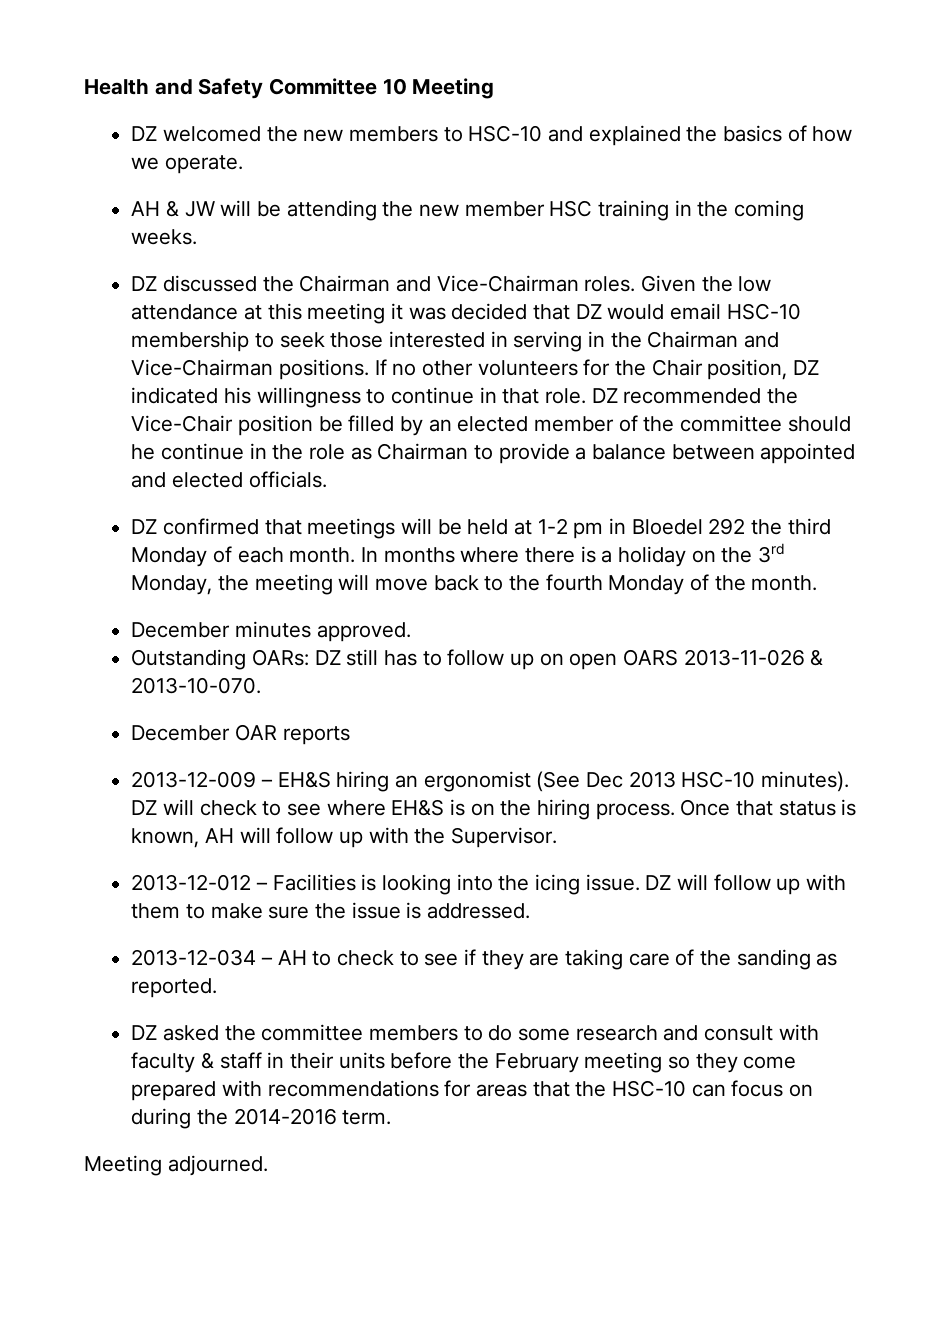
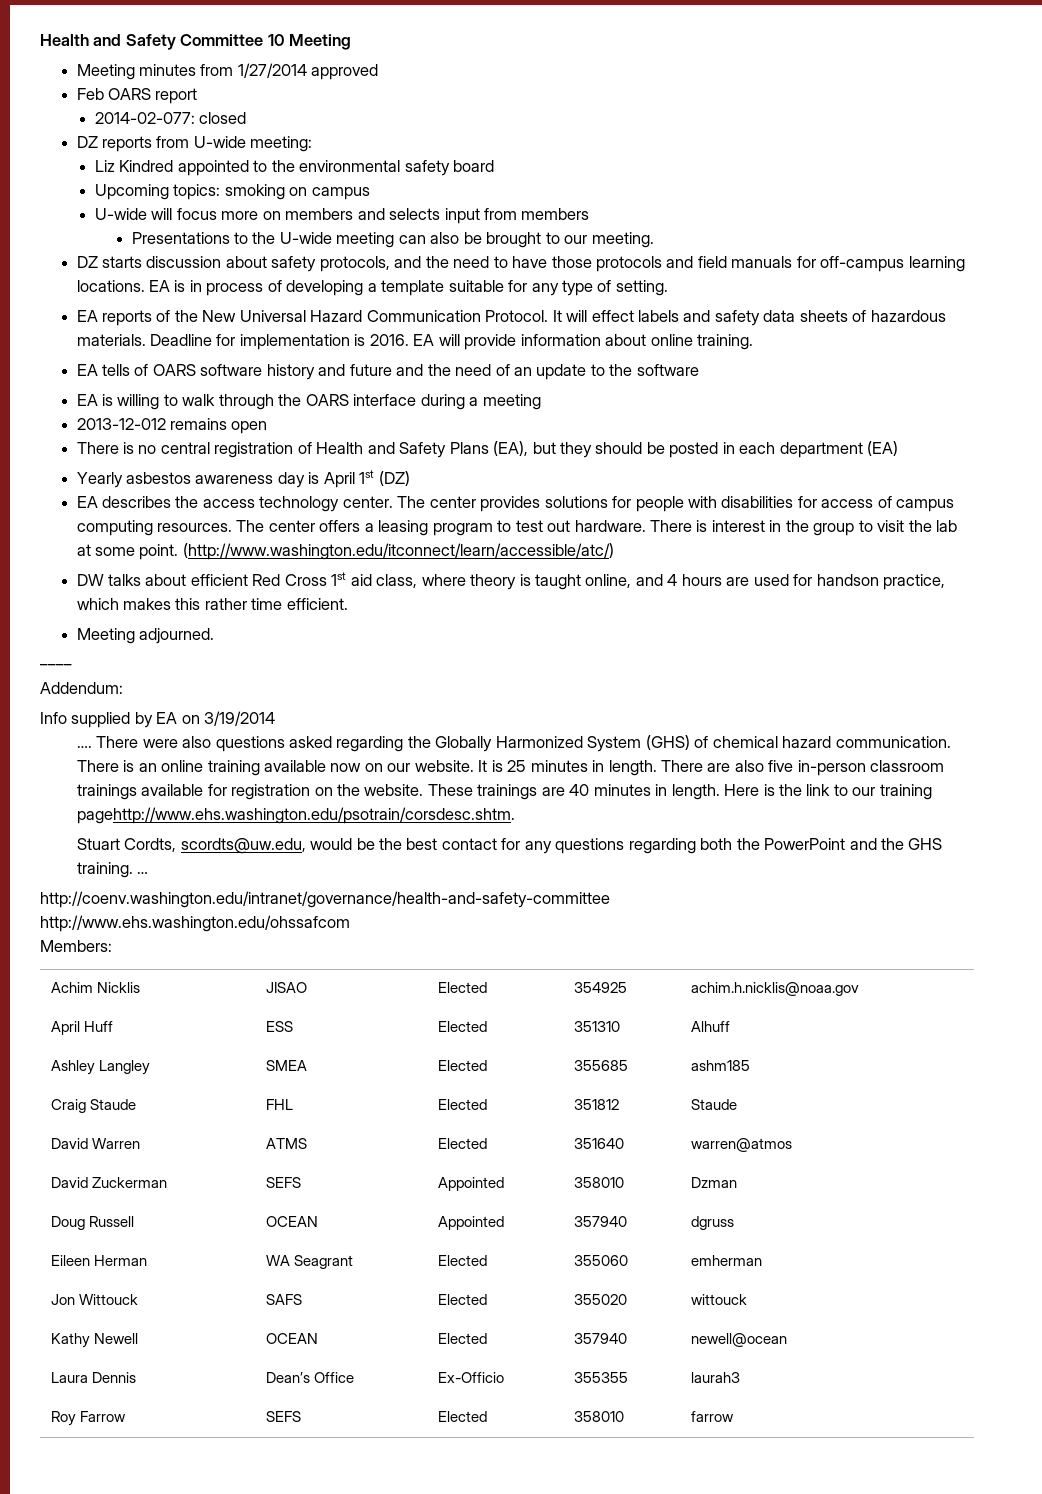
[131,125,853,146] [131,155,244,174] [131,200,805,221] [131,229,198,245] [131,275,772,292] [131,303,801,324] [131,331,780,352] [131,359,820,380] [131,387,799,408] [131,415,851,436] [131,443,856,464] [131,471,327,488] [131,518,831,539] [131,543,786,567] [131,574,818,595] [131,621,411,642] [131,649,824,670] [131,677,262,694] [131,724,350,745] [131,771,850,792] [131,799,857,820] [131,827,558,848] [131,874,847,895] [131,902,531,919] [131,949,838,970] [131,978,218,998] [131,1024,819,1041] [131,1052,797,1073] [131,1080,814,1101] [131,1108,392,1129] [84,1155,268,1176] DZ welcomed the new members to HSC-10 and explained the basics of how we operate. // AH & JW will be attending the new member HSC training in the coming weeks. // DZ discussed the Chairman and Vice-Chairman roles. Given the low attendance at this meeting it was decided that DZ would email HSC-10 membership to seek those interested in serving in the Chairman and Vice-Chairman positions. If no other volunteers for the Chair position, DZ indicated his willingness to continue in that role. DZ recommended the Vice-Chair position be filled by an elected member of the committee should he continue in the role as Chairman to provide a balance between appointed and elected officials. // DZ confirmed that meetings will be held at 1-2 pm in Bloedel 292 the third Monday of each month. In months where there is a holiday on the 3rd Monday, the meeting will move back to the fourth Monday of the month. // December minutes approved. // Outstanding OARs: DZ still has to follow up on open OARS 2013-11-026 & 2013-10-070. // December OAR reports // 2013-12-009 – EH&S hiring an ergonomist (See Dec 2013 HSC-10 minutes). DZ will check to see where EH&S is on the hiring process. Once that status is known, AH will follow up with the Supervisor. // 2013-12-012 – Facilities is looking into the icing issue. DZ will follow up with them to make sure the issue is addressed. // 2013-12-034 – AH to check to see if they are taking care of the sanding as reported. // DZ asked the committee members to do some research and consult with faculty & staff in their units before the February meeting so they come prepared with recommendations for areas that the HSC-10 can focus on during the 2014-2016 term. // Meeting adjourned. -> [76,63,379,80] [76,88,198,104] [94,112,247,124] [76,136,313,152] [94,160,495,176] [94,184,370,200] [94,208,590,224] [131,232,654,248] [76,256,965,272] [76,280,668,296] [76,310,946,326] [76,334,753,350] [76,364,699,380] [76,394,541,410] [76,418,268,434] [76,441,899,458] [76,470,410,488] [76,496,955,512] [76,520,958,536] [76,543,614,560] [76,572,946,590] [76,598,348,610] [76,628,214,644] [40,664,72,666] [40,682,123,694] [40,711,276,728] [76,735,951,752] [76,760,945,776] [76,784,932,800] [76,807,515,824] [76,838,943,854] [76,862,149,878] [40,891,610,908] [40,915,350,932] [40,940,112,952] [50,982,140,993] [265,982,307,993] [437,982,487,993] [573,982,627,993] [690,982,859,996] [50,1021,113,1035] [265,1021,293,1032] [437,1021,487,1032] [573,1021,620,1032] [690,1021,730,1032] [50,1060,150,1075] [265,1060,307,1071] [437,1060,487,1071] [573,1060,628,1071] [690,1060,750,1071] [50,1099,136,1113] [265,1099,293,1110] [437,1099,487,1110] [573,1099,619,1110] [690,1099,737,1110] [50,1138,140,1149] [265,1138,307,1149] [437,1138,487,1149] [573,1138,624,1149] [690,1138,792,1152] [50,1177,167,1188] [265,1177,301,1188] [437,1177,504,1191] [573,1177,624,1188] [690,1177,737,1188] [50,1216,134,1230] [265,1216,318,1227] [437,1216,504,1230] [573,1216,627,1227] [690,1216,734,1230] [50,1255,147,1266] [265,1255,353,1269] [437,1255,487,1266] [573,1255,628,1266] [690,1255,762,1266] [50,1294,138,1305] [265,1294,302,1305] [437,1294,487,1305] [573,1294,627,1305] [690,1294,747,1305] [50,1333,138,1348] [265,1333,318,1344] [437,1333,487,1344] [573,1333,627,1344] [690,1333,787,1347] [50,1372,136,1383] [265,1372,354,1383] [437,1372,504,1383] [573,1372,628,1383] [690,1372,740,1383] [50,1411,126,1426] [265,1411,301,1422] [437,1411,487,1422] [573,1411,624,1422] [690,1411,734,1422] Meeting minutes from 1/27/2014 approved // Feb OARS report // 2014-02-077: closed // DZ reports from U-wide meeting: // Liz Kindred appointed to the environmental safety board // Upcoming topics: smoking on campus // U-wide will focus more on members and selects input from members // Presentations to the U-wide meeting can also be brought to our meeting. // DZ starts discussion about safety protocols, and the need to have those protocols and field manuals for off-campus learning locations. EA is in process of developing a template suitable for any type of setting. // EA reports of the New Universal Hazard Communication Protocol. It will effect labels and safety data sheets of hazardous materials. Deadline for implementation is 2016. EA will provide information about online training. // EA tells of OARS software history and future and the need of an update to the software // EA is willing to walk through the OARS interface during a meeting // 2013-12-012 remains open // There is no central registration of Health and Safety Plans (EA), but they should be posted in each department (EA) // Yearly asbestos awareness day is April 1st (DZ) // EA describes the access technology center. The center provides solutions for people with disabilities for access of campus computing resources. The center offers a leasing program to test out hardware. There is interest in the group to visit the lab at some point. (http://www.washington.edu/itconnect/learn/accessible/atc/) // DW talks about efficient Red Cross 1st aid class, where theory is taught online, and 4 hours are used for handson practice, which makes this rather time efficient. // Meeting adjourned. // ____ // Addendum: // Info supplied by EA on 3/19/2014 // …. There were also questions asked regarding the Globally Harmonized System (GHS) of chemical hazard communication. There is an online training available now on our website. It is 25 minutes in length. There are also five in-person classroom trainings available for registration on the website. These trainings are 40 minutes in length. Here is the link to our training pagehttp://www.ehs.washington.edu/psotrain/corsdesc.shtm. // Stuart Cordts, scordts@uw.edu, would be the best contact for any questions regarding both the PowerPoint and the GHS training. … // http://coenv.washington.edu/intranet/governance/health-and-safety-committee // http://www.ehs.washington.edu/ohssafcom // Members: // Achim Nicklis | JISAO | Elected | 354925 | achim.h.nicklis@noaa.gov // April Huff | ESS | Elected | 351310 | Alhuff // Ashley Langley | SMEA | Elected | 355685 | ashm185 // Craig Staude | FHL | Elected | 351812 | Staude // David Warren | ATMS | Elected | 351640 | warren@atmos // David Zuckerman | SEFS | Appointed | 358010 | Dzman // Doug Russell | OCEAN | Appointed | 357940 | dgruss // Eileen Herman | WA Seagrant | Elected | 355060 | emherman // Jon Wittouck | SAFS | Elected | 355020 | wittouck // Kathy Newell | OCEAN | Elected | 357940 | newell@ocean // Laura Dennis | Dean’s Office | Ex-Officio | 355355 | laurah3 // Roy Farrow | SEFS | Elected | 358010 | farrow

